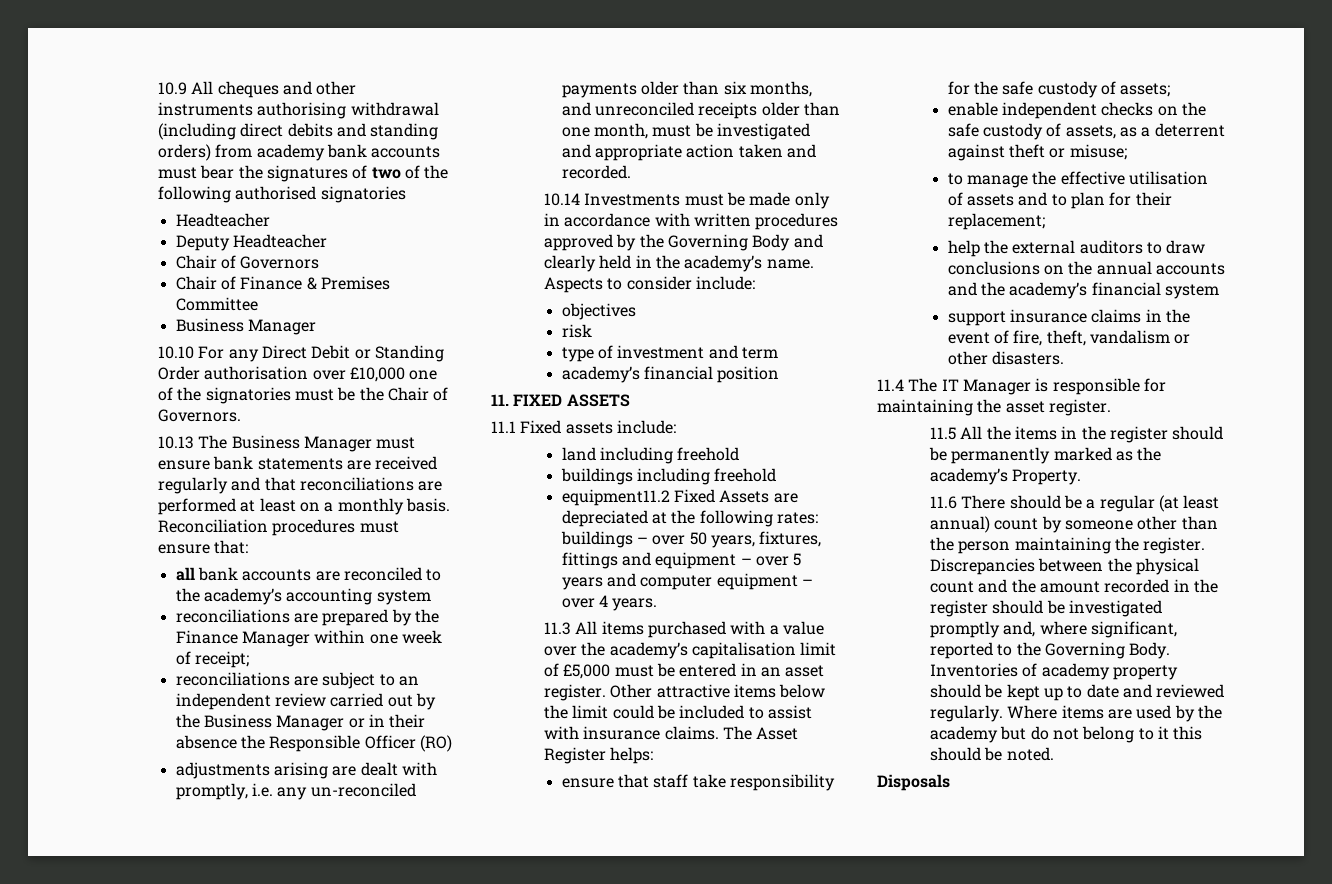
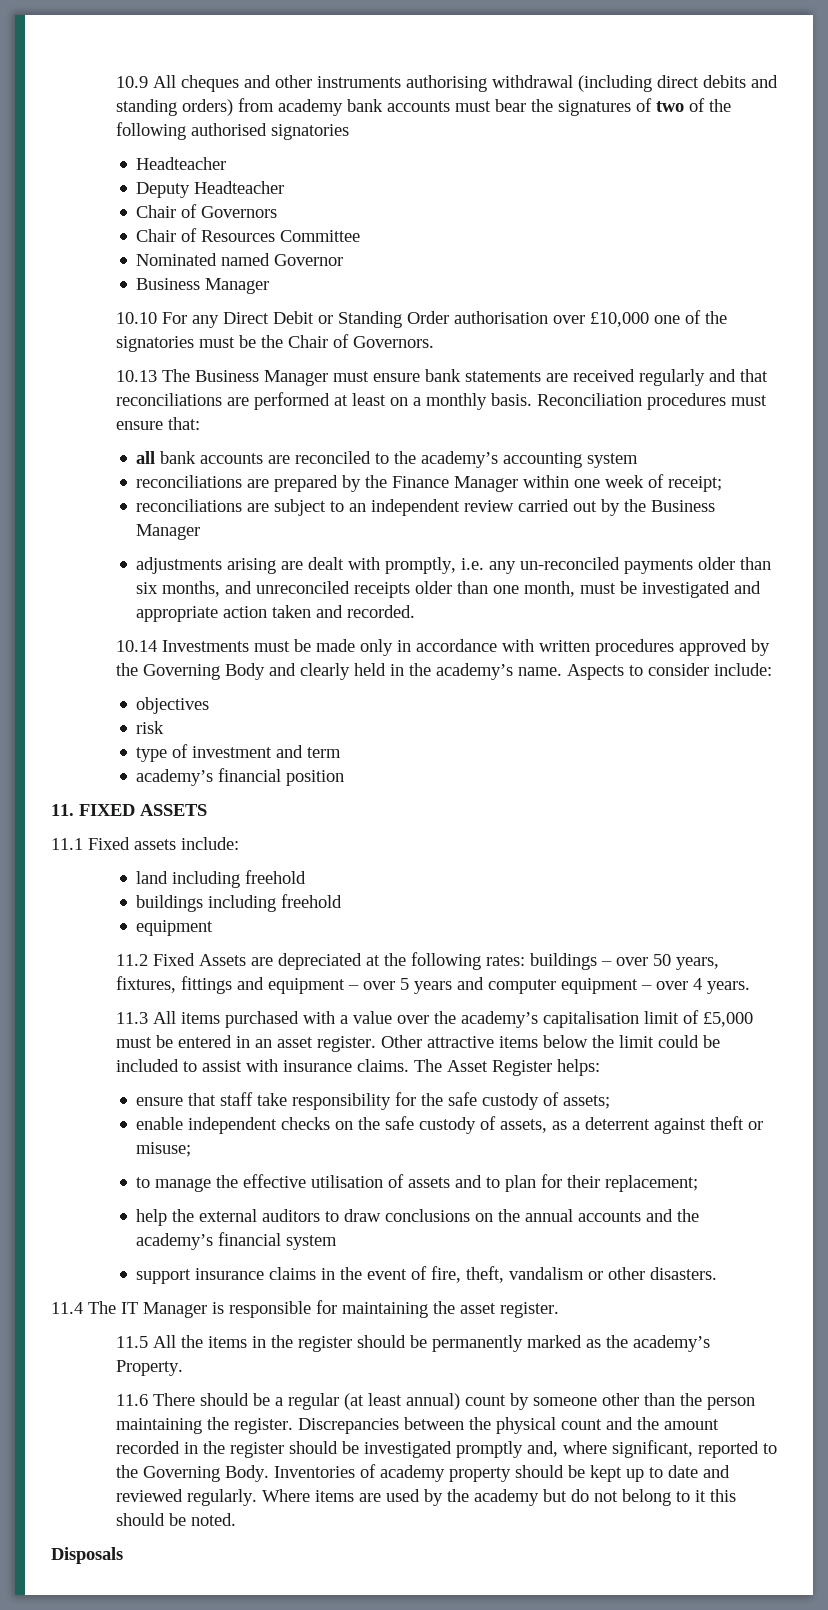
[240,276,391,290] [175,297,258,311] Finance & Premises Committee -> [201,230,361,242] [136,253,344,266] Resources Committee // Nominated named Governor
[348,714,426,728] [175,735,453,752] or in their absence the Responsible Officer (RO) -> (201, 532) none
[561,489,670,506] equipment11.2 -> [136,920,214,936] [115,954,148,966] equipment // 11.2

